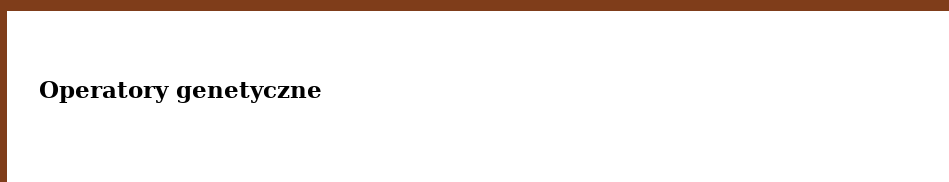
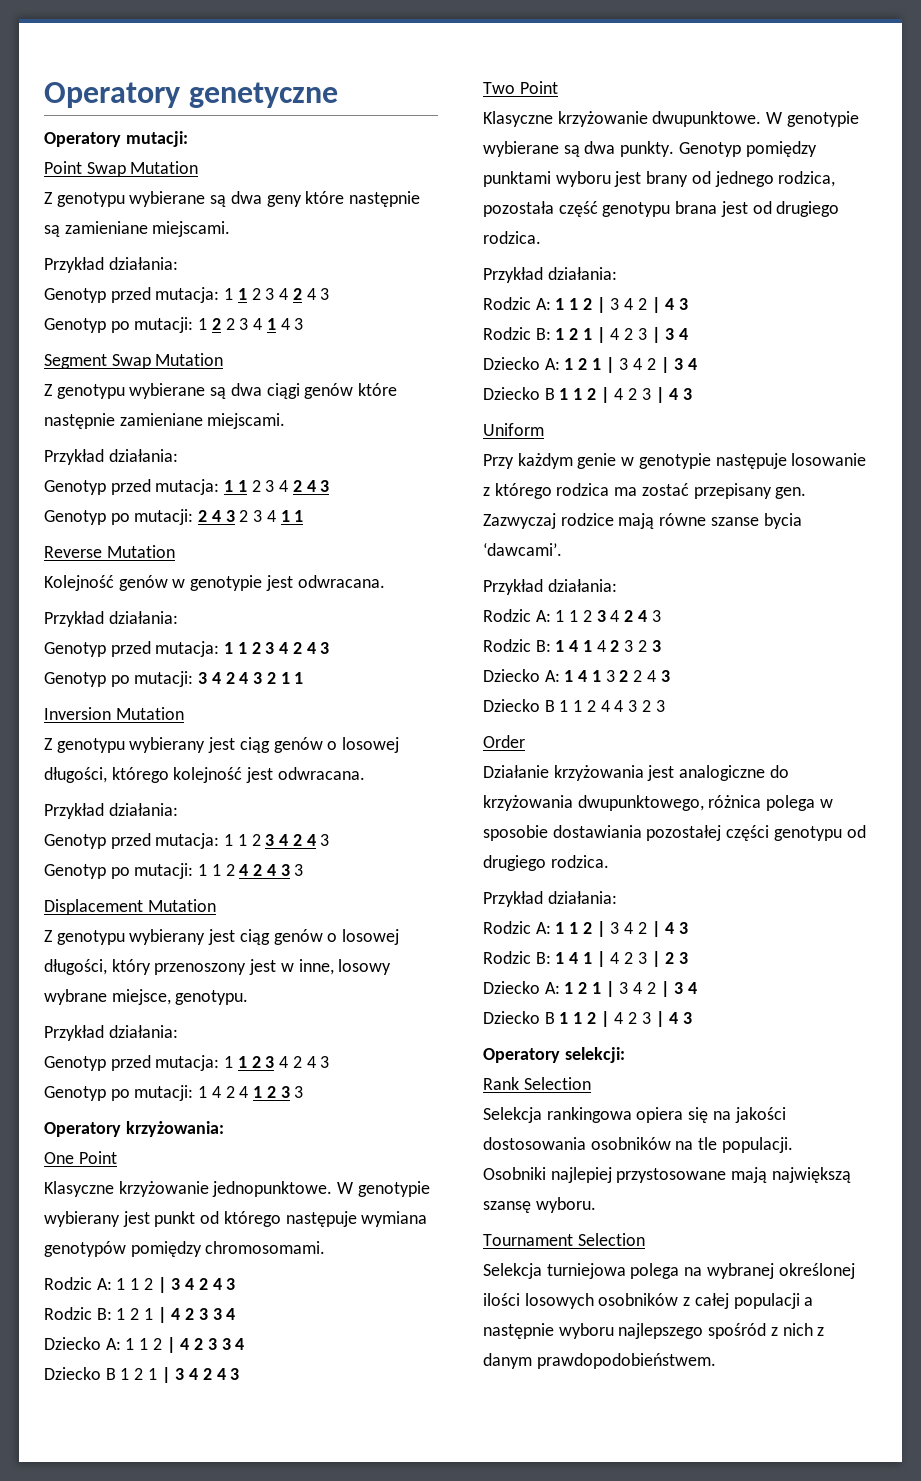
(322, 92) none -> [44,131,188,147] [44,161,199,177] [44,191,421,207] [44,221,231,237] [44,257,178,273] [44,287,330,303] [44,317,304,333] [44,353,224,369] [44,383,398,399] [44,413,286,429] [44,449,178,465] [44,479,330,495] [44,509,304,525] [44,545,175,558] [44,575,385,591] [44,611,178,627] [44,641,330,657] [44,671,304,687] [44,707,184,720] [44,737,400,753] [44,767,365,783] [44,803,178,819] [44,833,330,849] [44,863,304,879] [44,899,216,915] [44,929,400,945] [44,959,392,975] [44,989,249,1005] [44,1025,178,1041] [44,1055,330,1071] [44,1085,304,1101] [44,1121,224,1137] [44,1151,117,1164] [44,1181,430,1197] [44,1211,428,1227] [44,1241,326,1257] [44,1277,236,1293] [44,1307,236,1323] [44,1337,245,1353] [44,1367,240,1383] [483,81,558,94] [483,111,859,127] [483,141,817,157] [483,171,836,187] [483,201,840,217] [483,231,541,244] [483,267,617,283] [483,297,688,313] [483,327,688,343] [483,357,697,373] [483,387,692,403] [483,423,544,436] [483,453,867,469] [483,483,807,499] [483,513,802,529] [483,543,562,556] [483,579,617,595] [483,609,661,622] [483,639,661,652] [483,669,670,682] [483,699,665,712] [483,735,525,748] [483,765,789,781] [483,795,833,811] [483,825,866,841] [483,855,609,871] [483,891,617,907] [483,921,688,937] [483,951,688,967] [483,981,697,997] [483,1011,692,1027] [483,1047,625,1063] [483,1077,591,1090] [483,1107,786,1123] [483,1137,793,1153] [483,1167,851,1183] [483,1197,596,1213] [483,1233,645,1246] [483,1263,855,1279] [483,1293,814,1309] [483,1323,825,1339] [483,1353,716,1369] // Operatory mutacji: // Point Swap Mutation // Z genotypu wybierane są dwa geny które następnie są zamieniane miejscami. // Przykład działania: // Genotyp przed mutacja: 1 1 2 3 4 2 4 3 // Genotyp po mutacji: 1 2 2 3 4 1 4 3 // Segment Swap Mutation // Z genotypu wybierane są dwa ciągi genów które następnie zamieniane miejscami. // Przykład działania: // Genotyp przed mutacja: 1 1 2 3 4 2 4 3 // Genotyp po mutacji: 2 4 3 2 3 4 1 1 // Reverse Mutation // Kolejność genów w genotypie jest odwracana. // Przykład działania: // Genotyp przed mutacja: 1 1 2 3 4 2 4 3 // Genotyp po mutacji: 3 4 2 4 3 2 1 1 // Inversion Mutation // Z genotypu wybierany jest ciąg genów o losowej długości, którego kolejność jest odwracana. // Przykład działania: // Genotyp przed mutacja: 1 1 2 3 4 2 4 3 // Genotyp po mutacji: 1 1 2 4 2 4 3 3 // Displacement Mutation // Z genotypu wybierany jest ciąg genów o losowej długości, który przenoszony jest w inne, losowy wybrane miejsce, genotypu. // Przykład działania: // Genotyp przed mutacja: 1 1 2 3 4 2 4 3 // Genotyp po mutacji: 1 4 2 4 1 2 3 3 // Operatory krzyżowania: // One Point // Klasyczne krzyżowanie jednopunktowe. W genotypie wybierany jest punkt od którego następuje wymiana genotypów pomiędzy chromosomami. // Rodzic A: 1 1 2 | 3 4 2 4 3 // Rodzic B: 1 2 1 | 4 2 3 3 4 // Dziecko A: 1 1 2 | 4 2 3 3 4 // Dziecko B 1 2 1 | 3 4 2 4 3 // Two Point // Klasyczne krzyżowanie dwupunktowe. W genotypie wybierane są dwa punkty. Genotyp pomiędzy punktami wyboru jest brany od jednego rodzica, pozostała część genotypu brana jest od drugiego rodzica. // Przykład działania: // Rodzic A: 1 1 2 | 3 4 2 | 4 3 // Rodzic B: 1 2 1 | 4 2 3 | 3 4 // Dziecko A: 1 2 1 | 3 4 2 | 3 4 // Dziecko B 1 1 2 | 4 2 3 | 4 3 // Uniform // Przy każdym genie w genotypie następuje losowanie z którego rodzica ma zostać przepisany gen. Zazwyczaj rodzice mają równe szanse bycia ‘dawcami’. // Przykład działania: // Rodzic A: 1 1 2 3 4 2 4 3 // Rodzic B: 1 4 1 4 2 3 2 3 // Dziecko A: 1 4 1 3 2 2 4 3 // Dziecko B 1 1 2 4 4 3 2 3 // Order // Działanie krzyżowania jest analogiczne do krzyżowania dwupunktowego, różnica polega w sposobie dostawiania pozostałej części genotypu od drugiego rodzica. // Przykład działania: // Rodzic A: 1 1 2 | 3 4 2 | 4 3 // Rodzic B: 1 4 1 | 4 2 3 | 2 3 // Dziecko A: 1 2 1 | 3 4 2 | 3 4 // Dziecko B 1 1 2 | 4 2 3 | 4 3 // Operatory selekcji: // Rank Selection // Selekcja rankingowa opiera się na jakości dostosowania osobników na tle populacji. // Osobniki najlepiej przystosowane mają największą szansę wyboru. // Tournament Selection // Selekcja turniejowa polega na wybranej określonej ilości losowych osobników z całej populacji a następnie wyboru najlepszego spośród z nich z danym prawdopodobieństwem.

